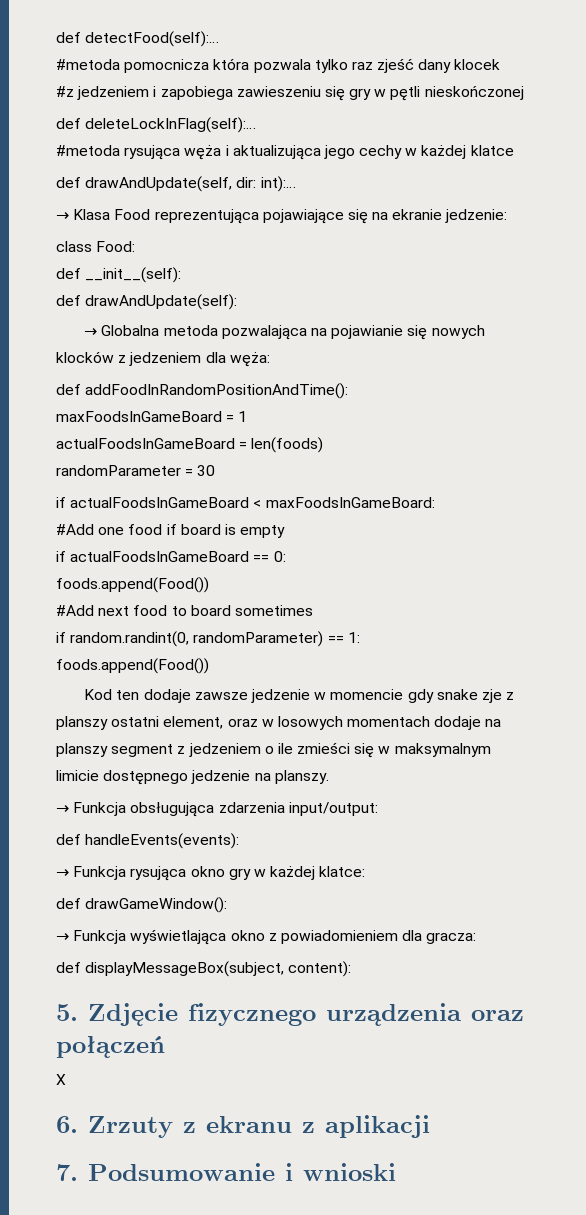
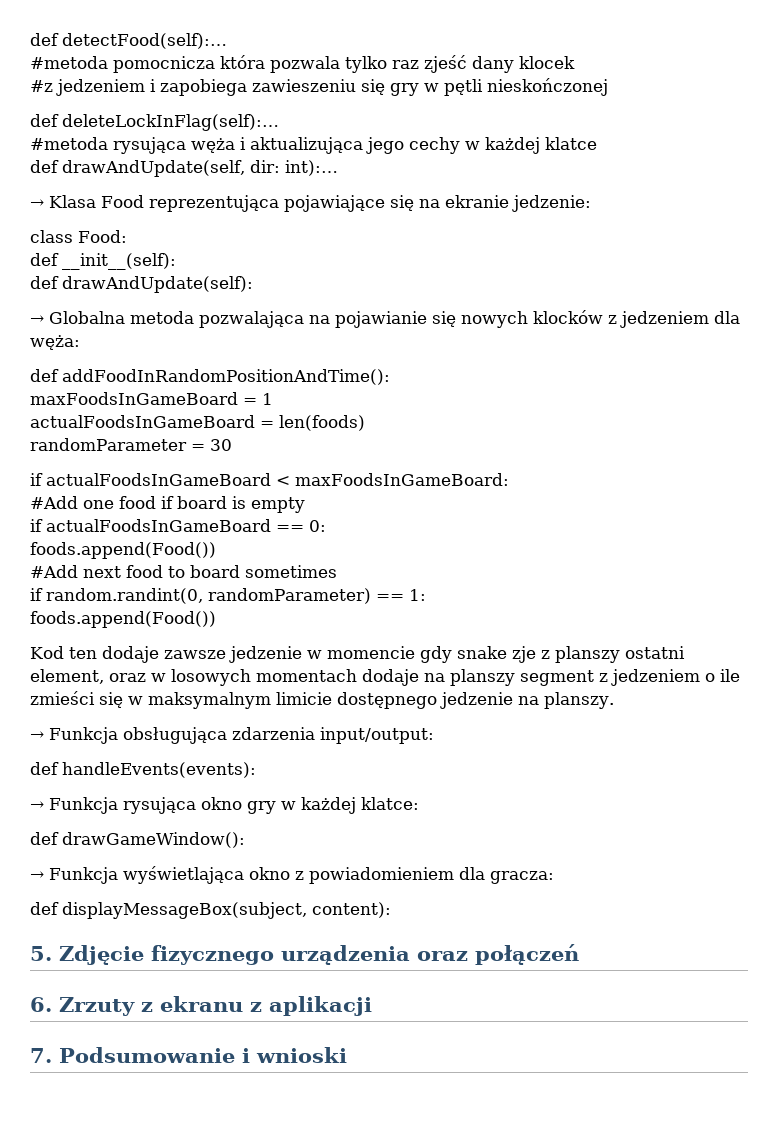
[56,1074,66,1085] // X -> (579, 954) none

